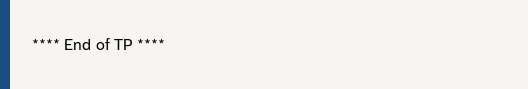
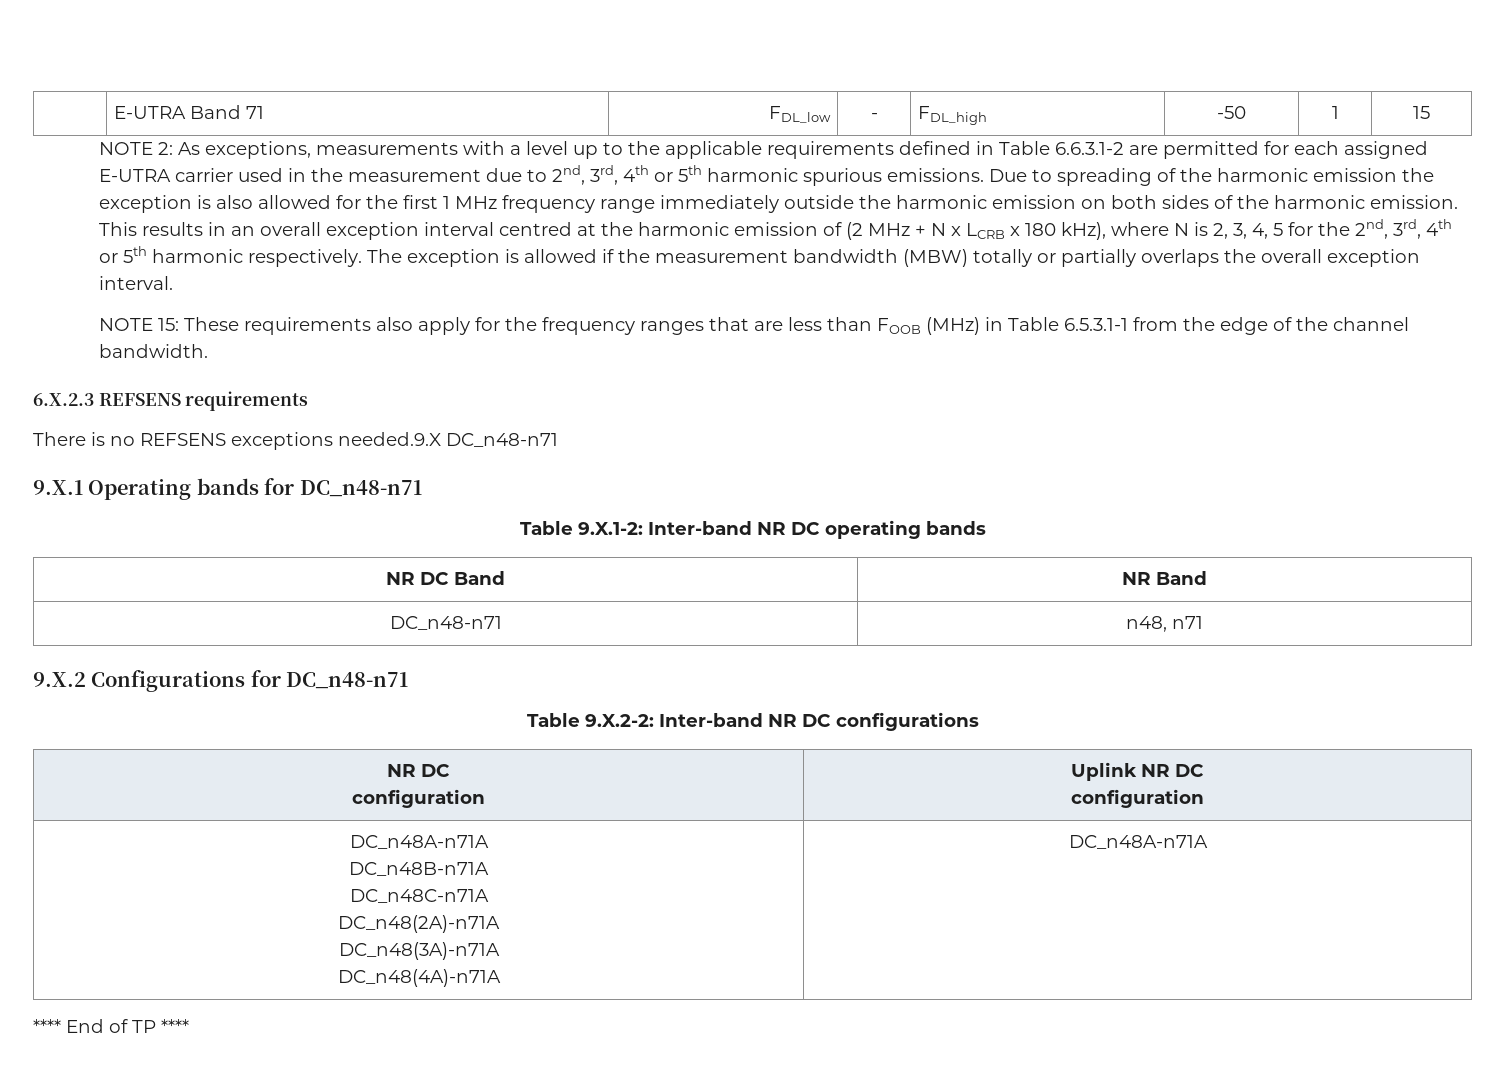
(32, 44) none -> [113,105,264,119] [769,106,832,123] [870,113,878,119] [917,106,987,125] [1217,106,1246,119] [1331,106,1339,119] [1413,106,1430,119] [98,141,1428,159] [98,165,1434,186] [98,195,1458,213] [98,219,1452,240] [98,246,1420,267] [98,276,173,290] [98,317,1409,335] [98,344,208,358] [33,391,309,411] [33,432,558,450] [33,478,422,500] [519,520,986,539] [386,571,505,585] [1122,571,1207,585] [389,616,502,630] [1126,616,1203,632] [33,670,409,692] [526,712,979,731] [387,764,450,777] [352,789,485,808] [1071,762,1204,781] [1071,789,1204,808] [349,835,489,849] [349,862,489,876] [349,889,489,903] [338,915,500,933] [338,942,500,960] [337,969,501,987] [1068,835,1208,849] | E-UTRA Band 71 | FDL_low | - | FDL_high | -50 | 1 | 15 // NOTE 2: As exceptions, measurements with a level up to the applicable requirements defined in Table 6.6.3.1-2 are permitted for each assigned E-UTRA carrier used in the measurement due to 2nd, 3rd, 4th or 5th harmonic spurious emissions. Due to spreading of the harmonic emission the exception is also allowed for the first 1 MHz frequency range immediately outside the harmonic emission on both sides of the harmonic emission. This results in an overall exception interval centred at the harmonic emission of (2 MHz + N x LCRB x 180 kHz), where N is 2, 3, 4, 5 for the 2nd, 3rd, 4th or 5th harmonic respectively. The exception is allowed if the measurement bandwidth (MBW) totally or partially overlaps the overall exception interval. // NOTE 15: These requirements also apply for the frequency ranges that are less than FOOB (MHz) in Table 6.5.3.1-1 from the edge of the channel bandwidth. // 6.X.2.3 REFSENS requirements // There is no REFSENS exceptions needed.9.X DC_n48-n71 // 9.X.1 Operating bands for DC_n48-n71 // Table 9.X.1-2: Inter-band NR DC operating bands // NR DC Band | NR Band // DC_n48-n71 | n48, n71 // 9.X.2 Configurations for DC_n48-n71 // Table 9.X.2-2: Inter-band NR DC configurations // NR DC // configuration | Uplink NR DC // configuration // DC_n48A-n71A // DC_n48B-n71A // DC_n48C-n71A // DC_n48(2A)-n71A // DC_n48(3A)-n71A // DC_n48(4A)-n71A | DC_n48A-n71A //

